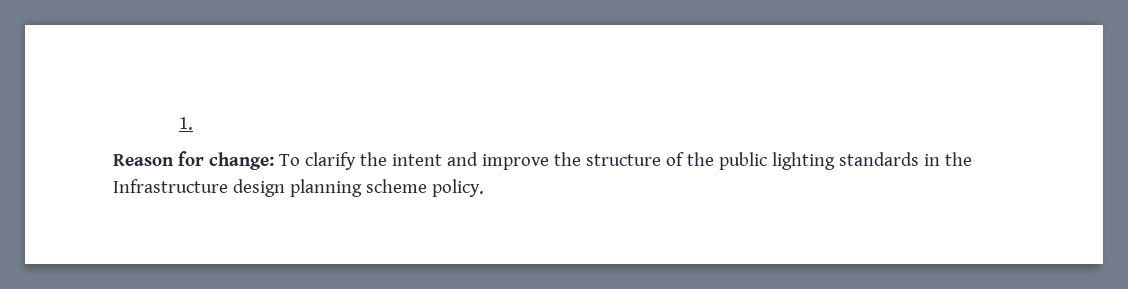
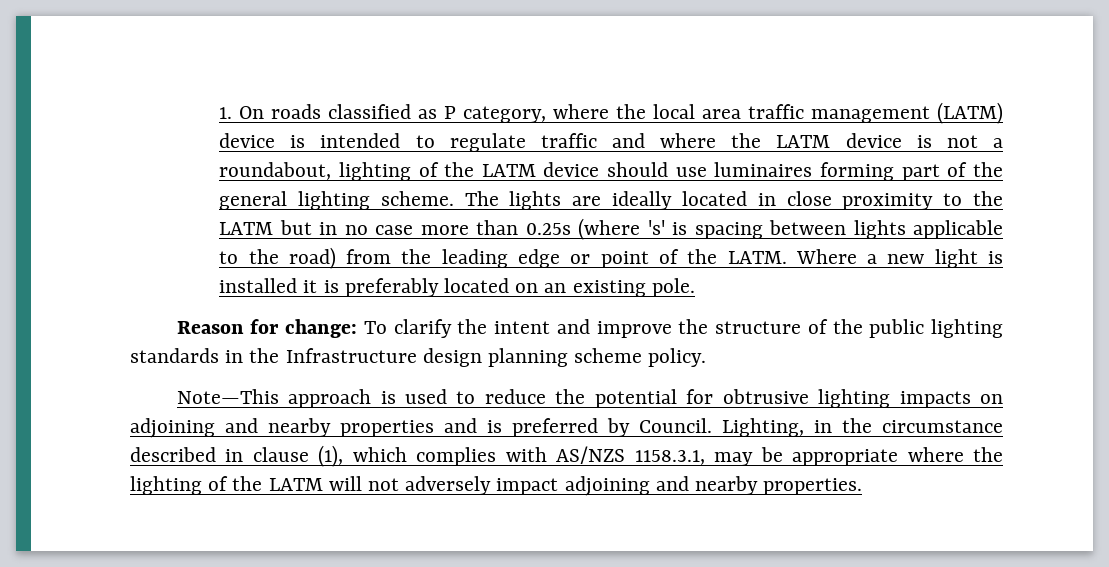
(194, 123) none -> [239,102,1004,124] [219,133,1004,152] [219,162,1004,181] [219,191,1003,210] [219,218,1004,240] [219,247,1003,269] [219,278,695,297] On roads classified as P category, where the local area traffic management (LATM) device is intended to regulate traffic and where the LATM device is not a roundabout, lighting of the LATM device should use luminaires forming part of the general lighting scheme. The lights are ideally located in close proximity to the LATM but in no case more than 0.25s (where 's' is spacing between lights applicable to the road) from the leading edge or point of the LATM. Where a new light is installed it is preferably located on an existing pole.
(484, 188) none -> [176,389,1004,408] [130,418,1003,438] [130,445,1003,467] [130,476,863,496] // Note—This approach is used to reduce the potential for obtrusive lighting impacts on adjoining and nearby properties and is preferred by Council. Lighting, in the circumstance described in clause (1), which complies with AS/NZS 1158.3.1, may be appropriate where the lighting of the LATM will not adversely impact adjoining and nearby properties.

